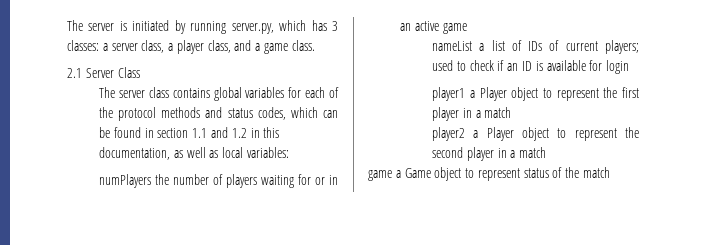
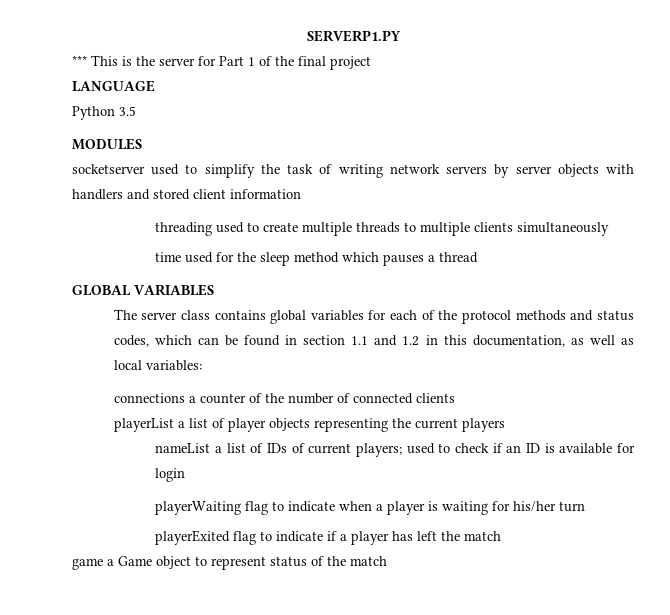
[67,20,339,34] [67,40,315,54] [67,67,140,78] The server is initiated by running server.py, which has 3 classes: a server class, a player class, and a game class. // 2.1 Server Class -> [306,30,401,42] [72,55,371,70] [72,80,155,92] [72,106,136,120] [72,138,142,150] [72,164,634,178] [72,189,301,200] [155,222,610,236] [155,252,479,266] [72,284,214,296] SERVERP1.PY // *** This is the server for Part 1 of the final project // LANGUAGE // Python 3.5 // MODULES // socketserver used to simplify the task of writing network servers by server objects with handlers and stored client information // threading used to create multiple threads to multiple clients simultaneously // time used for the sleep method which pauses a thread // GLOBAL VARIABLES
[99,174,338,188] [400,21,467,34] numPlayers the number of players waiting for or in an active game -> [113,393,455,404] [113,418,505,432] connections a counter of the number of connected clients // playerList a list of player objects representing the current players
[432,87,639,101] [432,107,512,121] [432,127,639,141] [432,147,516,161] player1 a Player object to represent the first player in a match // player2 a Player object to represent the second player in a -> [155,501,586,515] [155,530,461,545] playerWaiting flag to indicate when a player is waiting for his/her turn // playerExited flag to indicate if a player has left the

